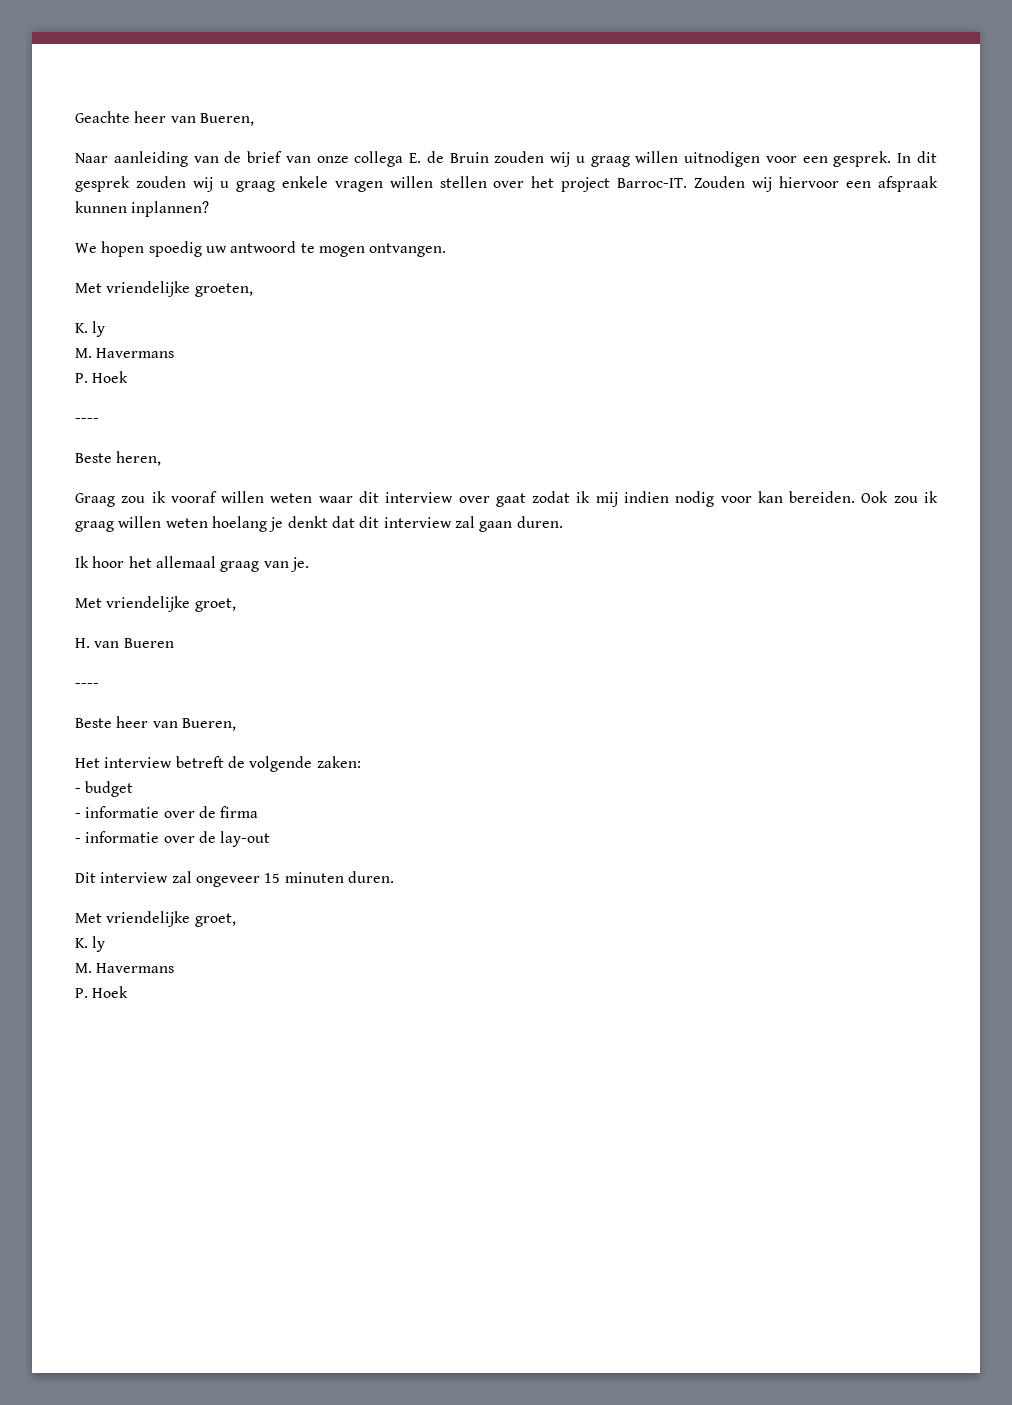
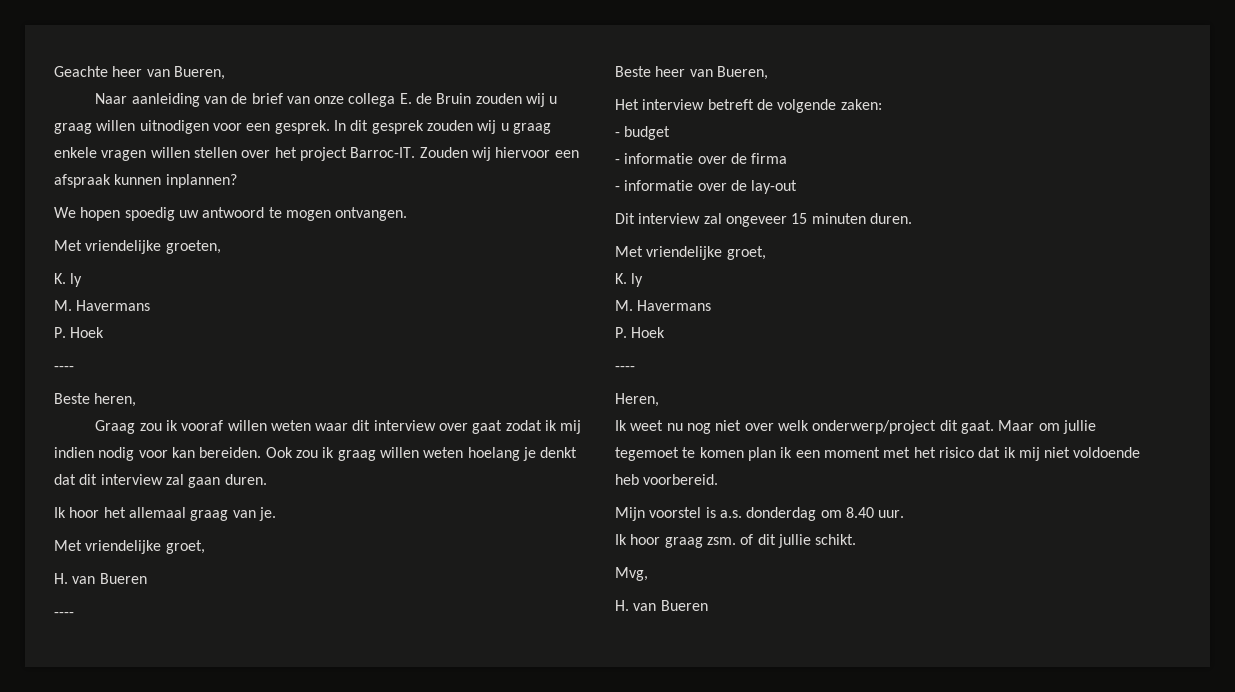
(129, 992) none -> [615,366,635,371] [615,393,659,407] [615,420,1096,434] [615,447,1141,461] [615,474,719,485] [615,507,905,521] [615,534,857,548] [615,567,648,581] [615,600,708,611] // ---- // Heren, // Ik weet nu nog niet over welk onderwerp/project dit gaat. Maar om jullie tegemoet te komen plan ik een moment met het risico dat ik mij niet voldoende heb voorbereid. // Mijn voorstel is a.s. donderdag om 8.40 uur. // Ik hoor graag zsm. of dit jullie schikt. // Mvg, // H. van Bueren

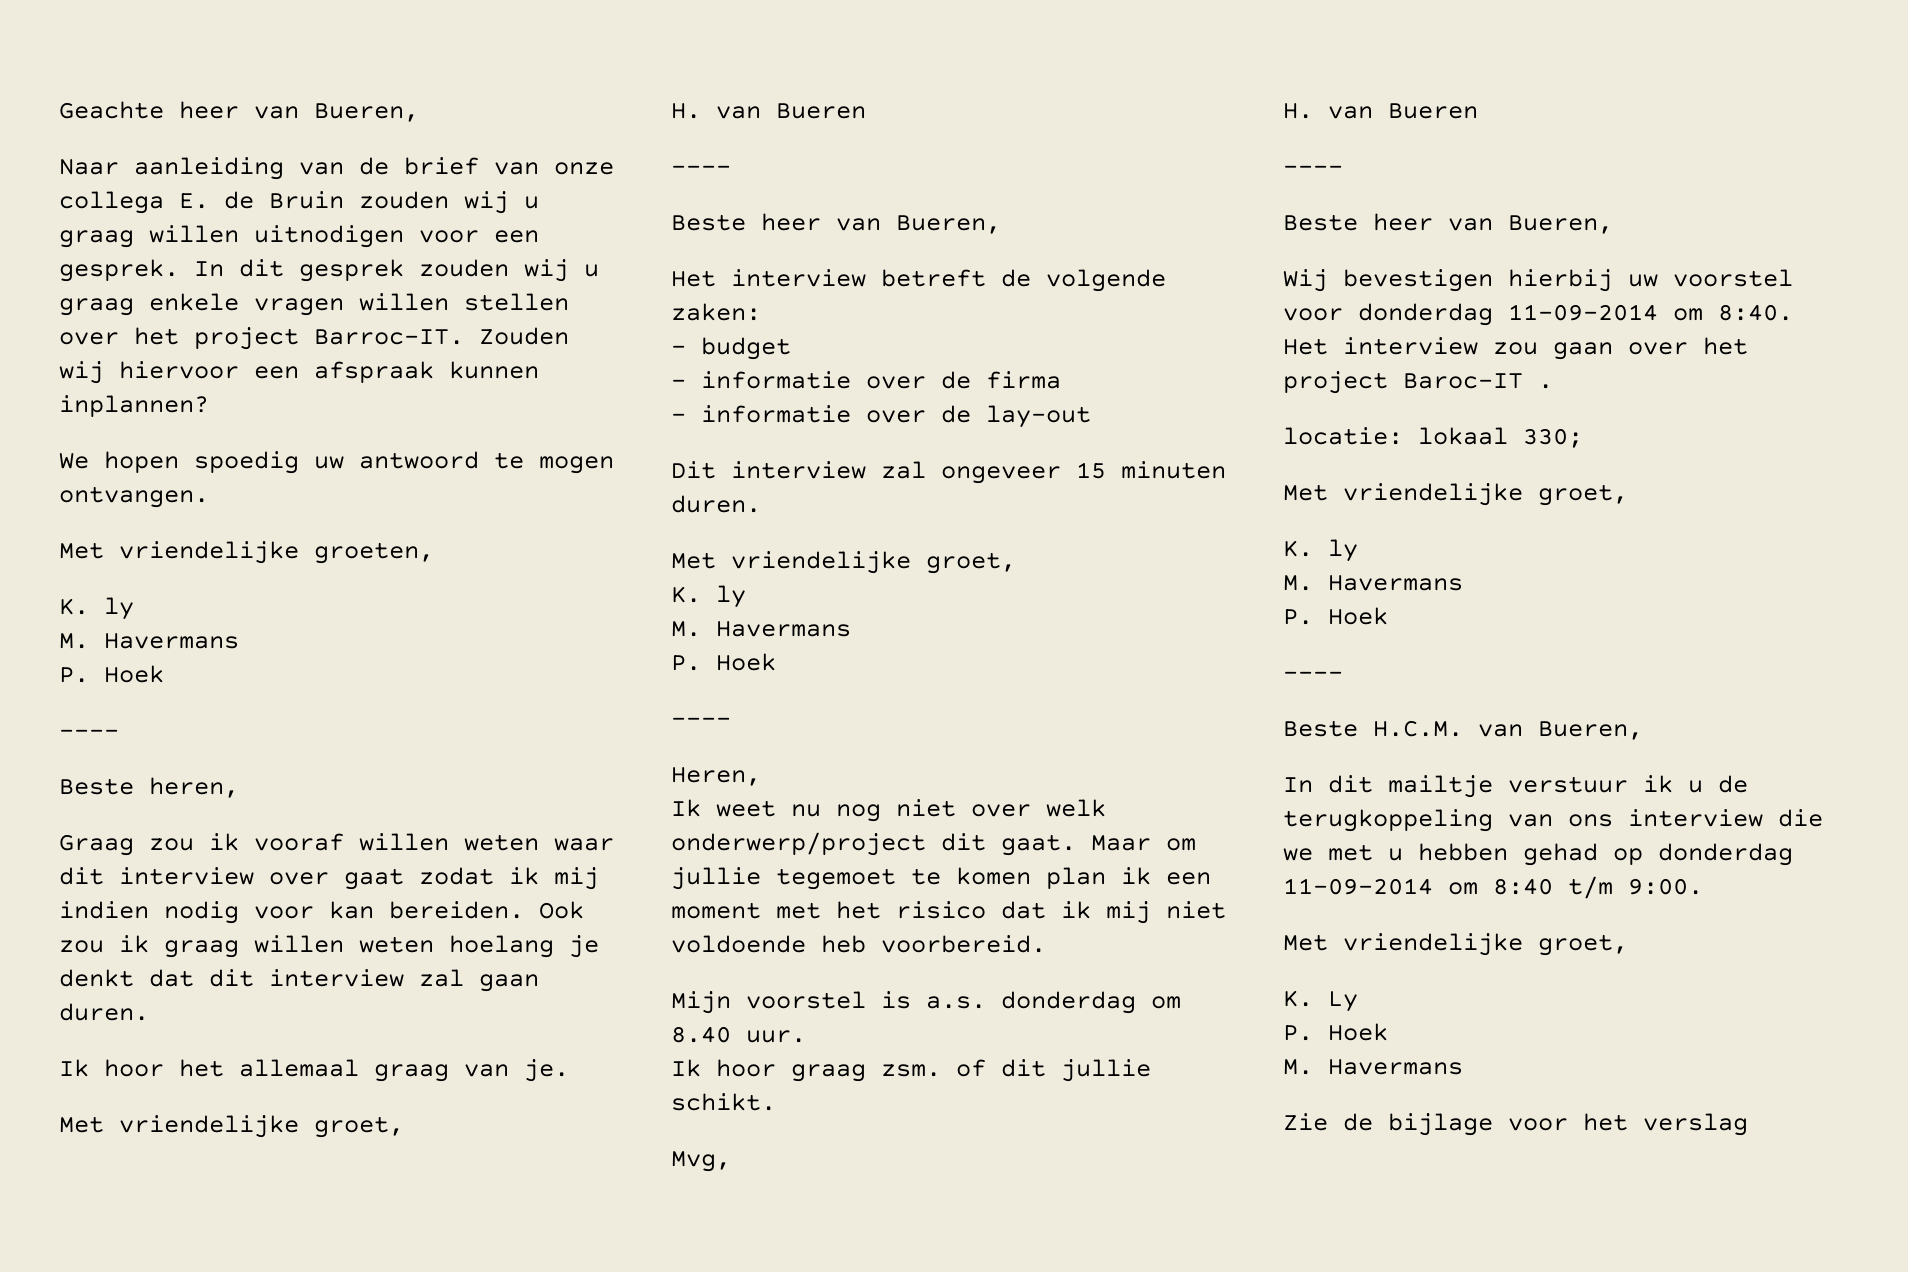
(708, 605) none -> [1283,165,1343,174] [1283,213,1613,234] [1283,269,1793,292] [1283,303,1793,326] [1283,337,1748,360] [1283,371,1553,394] [1283,427,1583,448] [1283,483,1628,506] [1283,539,1358,562] [1283,575,1463,591] [1283,607,1388,625] [1283,671,1343,680] [1283,720,1643,740] [1283,775,1748,798] [1283,809,1823,832] [1283,843,1793,866] [1283,876,1703,899] [1283,933,1628,956] [1283,990,1358,1012] [1283,1023,1388,1041] [1283,1059,1463,1075] [1283,1113,1748,1136] // ---- // Beste heer van Bueren, // Wij bevestigen hierbij uw voorstel voor donderdag 11-09-2014 om 8:40. Het interview zou gaan over het project Baroc-IT . // locatie: lokaal 330; // Met vriendelijke groet, // K. ly // M. Havermans // P. Hoek // ---- // Beste H.C.M. van Bueren, // In dit mailtje verstuur ik u de terugkoppeling van ons interview die we met u hebben gehad op donderdag 11-09-2014 om 8:40 t/m 9:00. // Met vriendelijke groet, // K. Ly // P. Hoek // M. Havermans // Zie de bijlage voor het verslag

